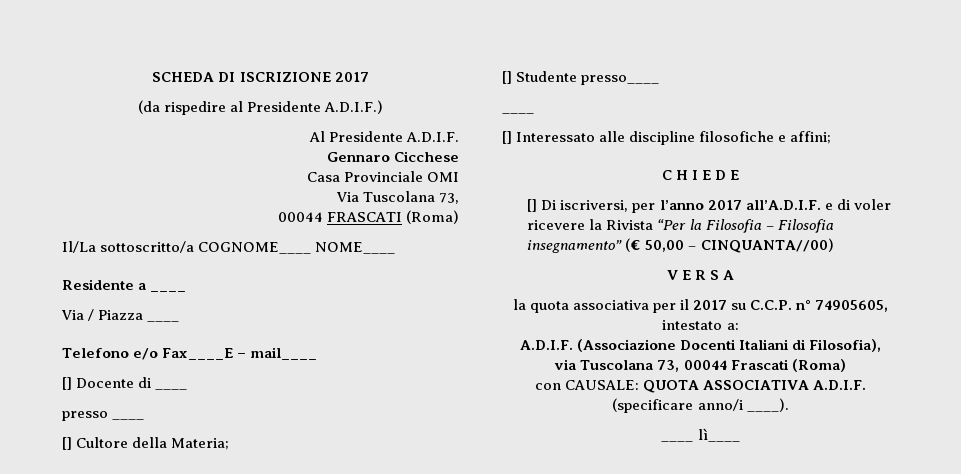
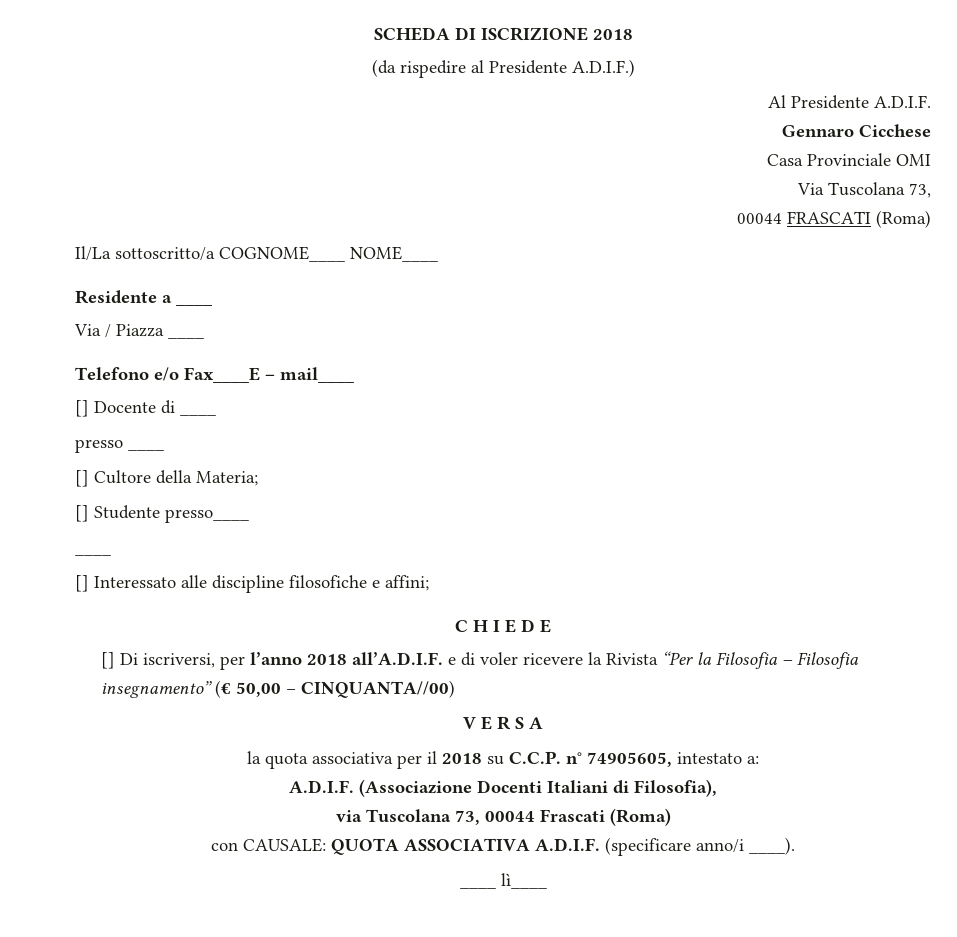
[334,72,369,82] 2017 -> [592,29,633,40] 2018
[707,200,742,210] 2017 -> [307,654,348,665] 2018
[693,300,728,310] 2017 -> [442,753,482,764] 2018

